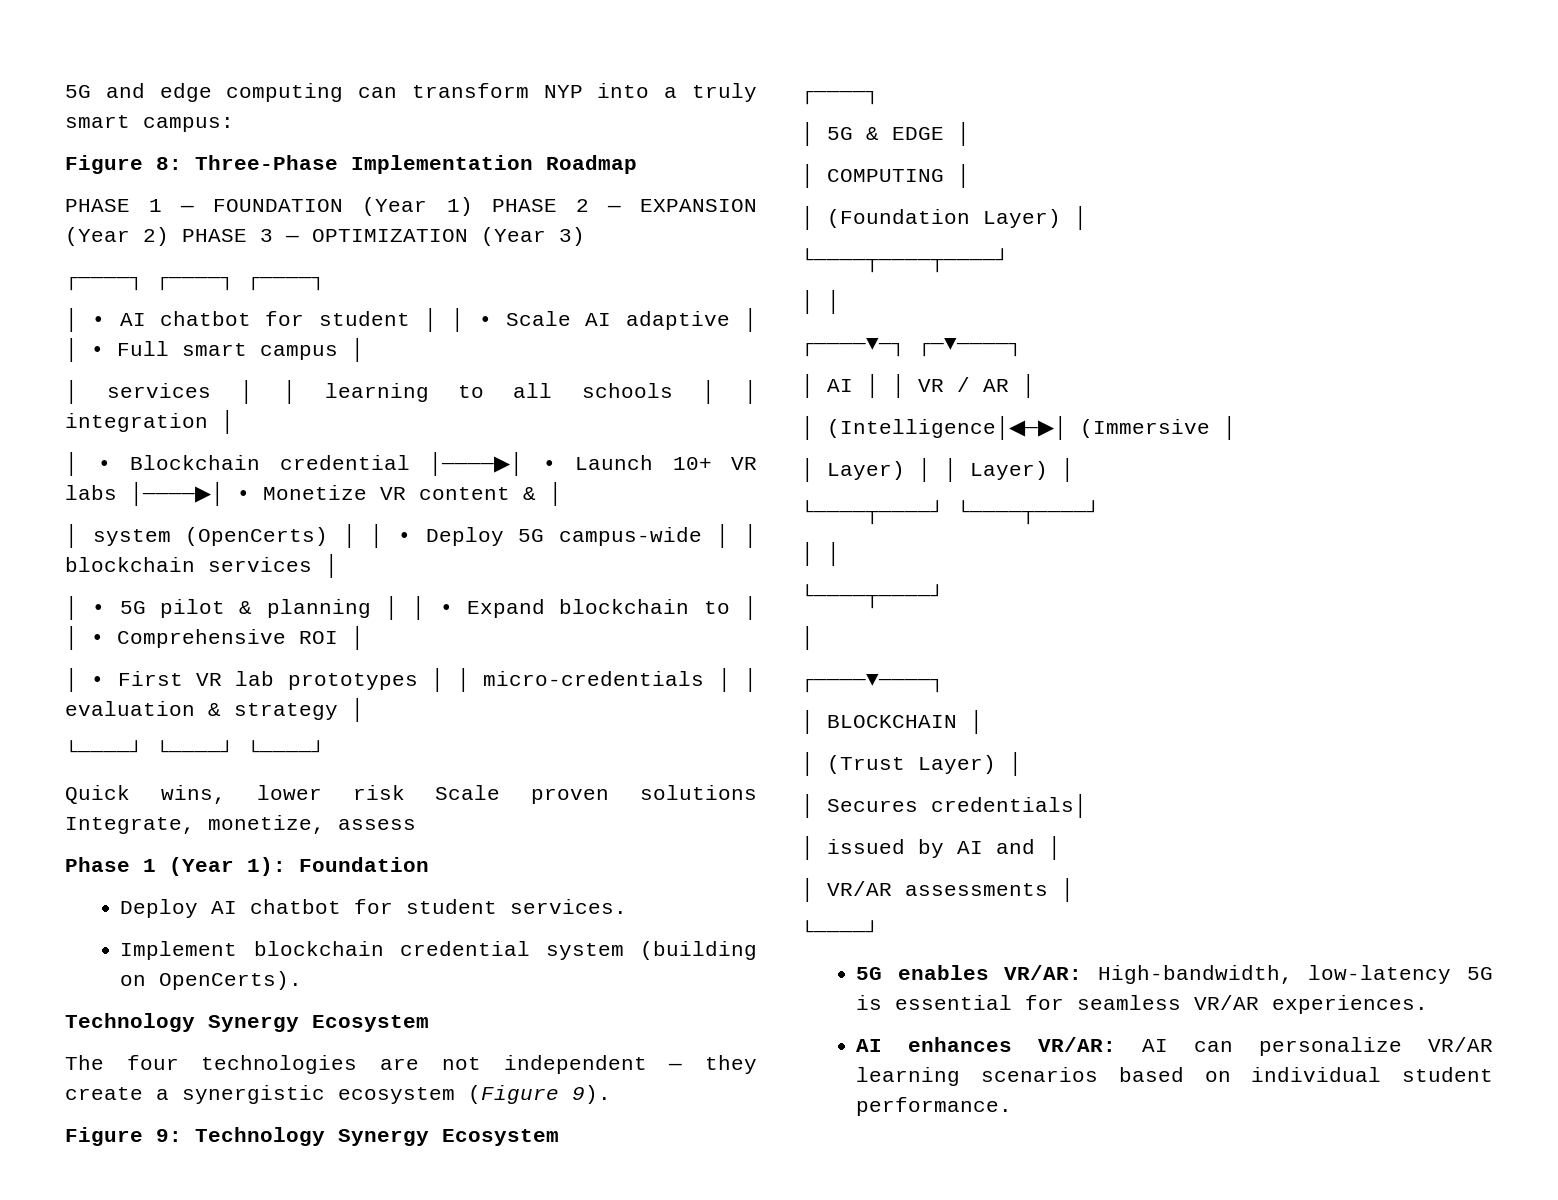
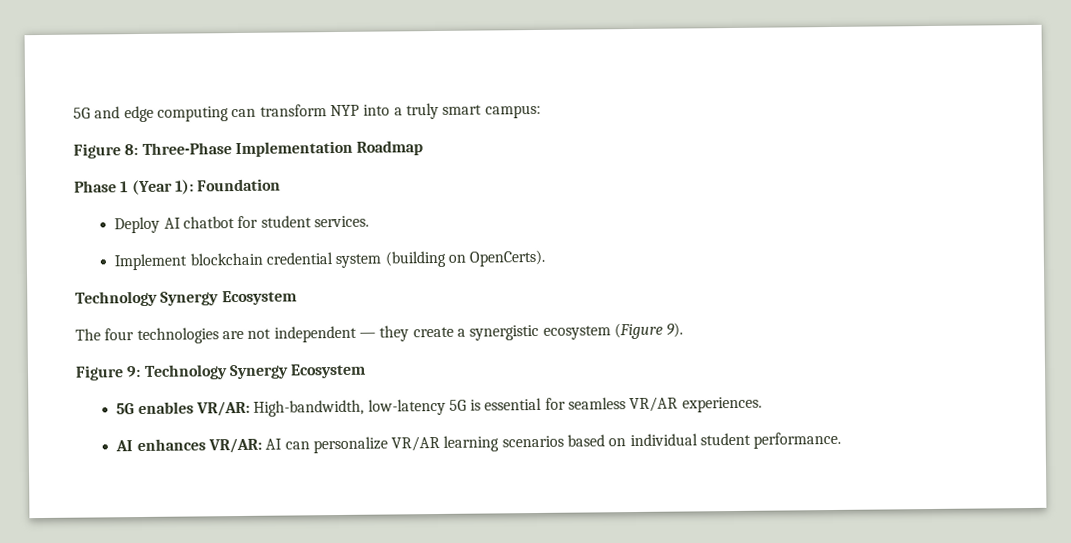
[65,197,757,216] [65,227,585,246] [65,277,325,291] [65,308,757,332] [65,338,364,362] [65,380,757,404] [65,410,234,434] [65,452,757,476] [65,482,562,506] [65,524,758,548] [65,554,338,578] [65,596,757,620] [65,626,364,650] [65,668,757,692] [65,698,364,722] [65,740,325,758] [65,785,757,804] [65,815,416,834] // PHASE 1 — FOUNDATION (Year 1) PHASE 2 — EXPANSION (Year 2) PHASE 3 — OPTIMIZATION (Year 3) // ┌────┐ ┌────┐ ┌────┐ // │ • AI chatbot for student │ │ • Scale AI adaptive │ │ • Full smart campus │ // │ services │ │ learning to all schools │ │ integration │ // │ • Blockchain credential │────▶│ • Launch 10+ VR labs │────▶│ • Monetize VR content & │ // │ system (OpenCerts) │ │ • Deploy 5G campus-wide │ │ blockchain services │ // │ • 5G pilot & planning │ │ • Expand blockchain to │ │ • Comprehensive ROI │ // │ • First VR lab prototypes │ │ micro-credentials │ │ evaluation & strategy │ // └────┘ └────┘ └────┘ // Quick wins, lower risk Scale proven solutions Integrate, monetize, assess -> (424, 148) none
[801,91,879,105] [801,122,970,146] [801,164,970,188] [801,206,1087,230] [801,248,1009,273] [801,290,840,314] [801,338,1022,357] [801,374,1035,398] [801,416,1236,440] [801,458,1074,482] [801,500,1100,525] [801,542,840,566] [801,584,944,609] [801,626,814,650] [801,674,944,693] [801,710,983,734] [801,752,1022,776] [801,794,1087,818] [801,836,1061,860] [801,878,1074,902] [801,920,879,938] // ┌────┐ // │ 5G & EDGE │ // │ COMPUTING │ // │ (Foundation Layer) │ // └────┬────┬────┘ // │ │ // ┌────▼─┐ ┌─▼────┐ // │ AI │ │ VR / AR │ // │ (Intelligence│◀─▶│ (Immersive │ // │ Layer) │ │ Layer) │ // └────┬────┘ └────┬────┘ // │ │ // └────┬────┘ // │ // ┌────▼────┐ // │ BLOCKCHAIN │ // │ (Trust Layer) │ // │ Secures credentials│ // │ issued by AI and │ // │ VR/AR assessments │ // └────┘ -> (367, 371) none

